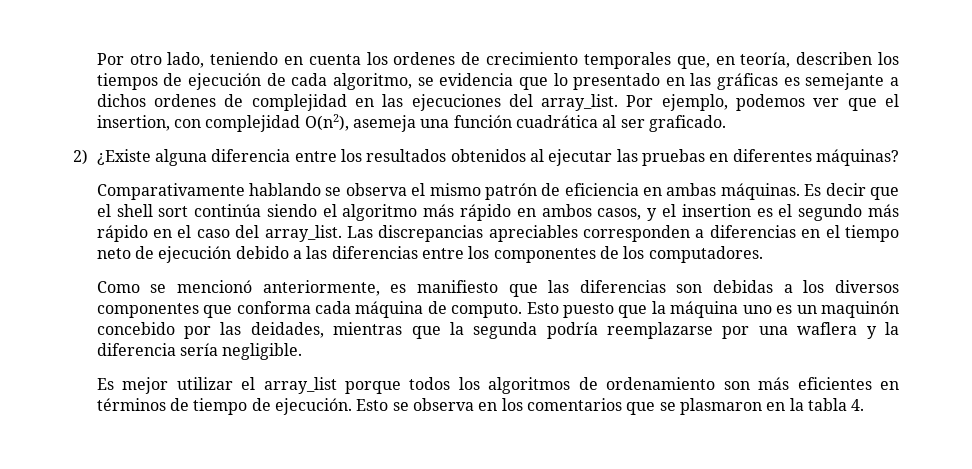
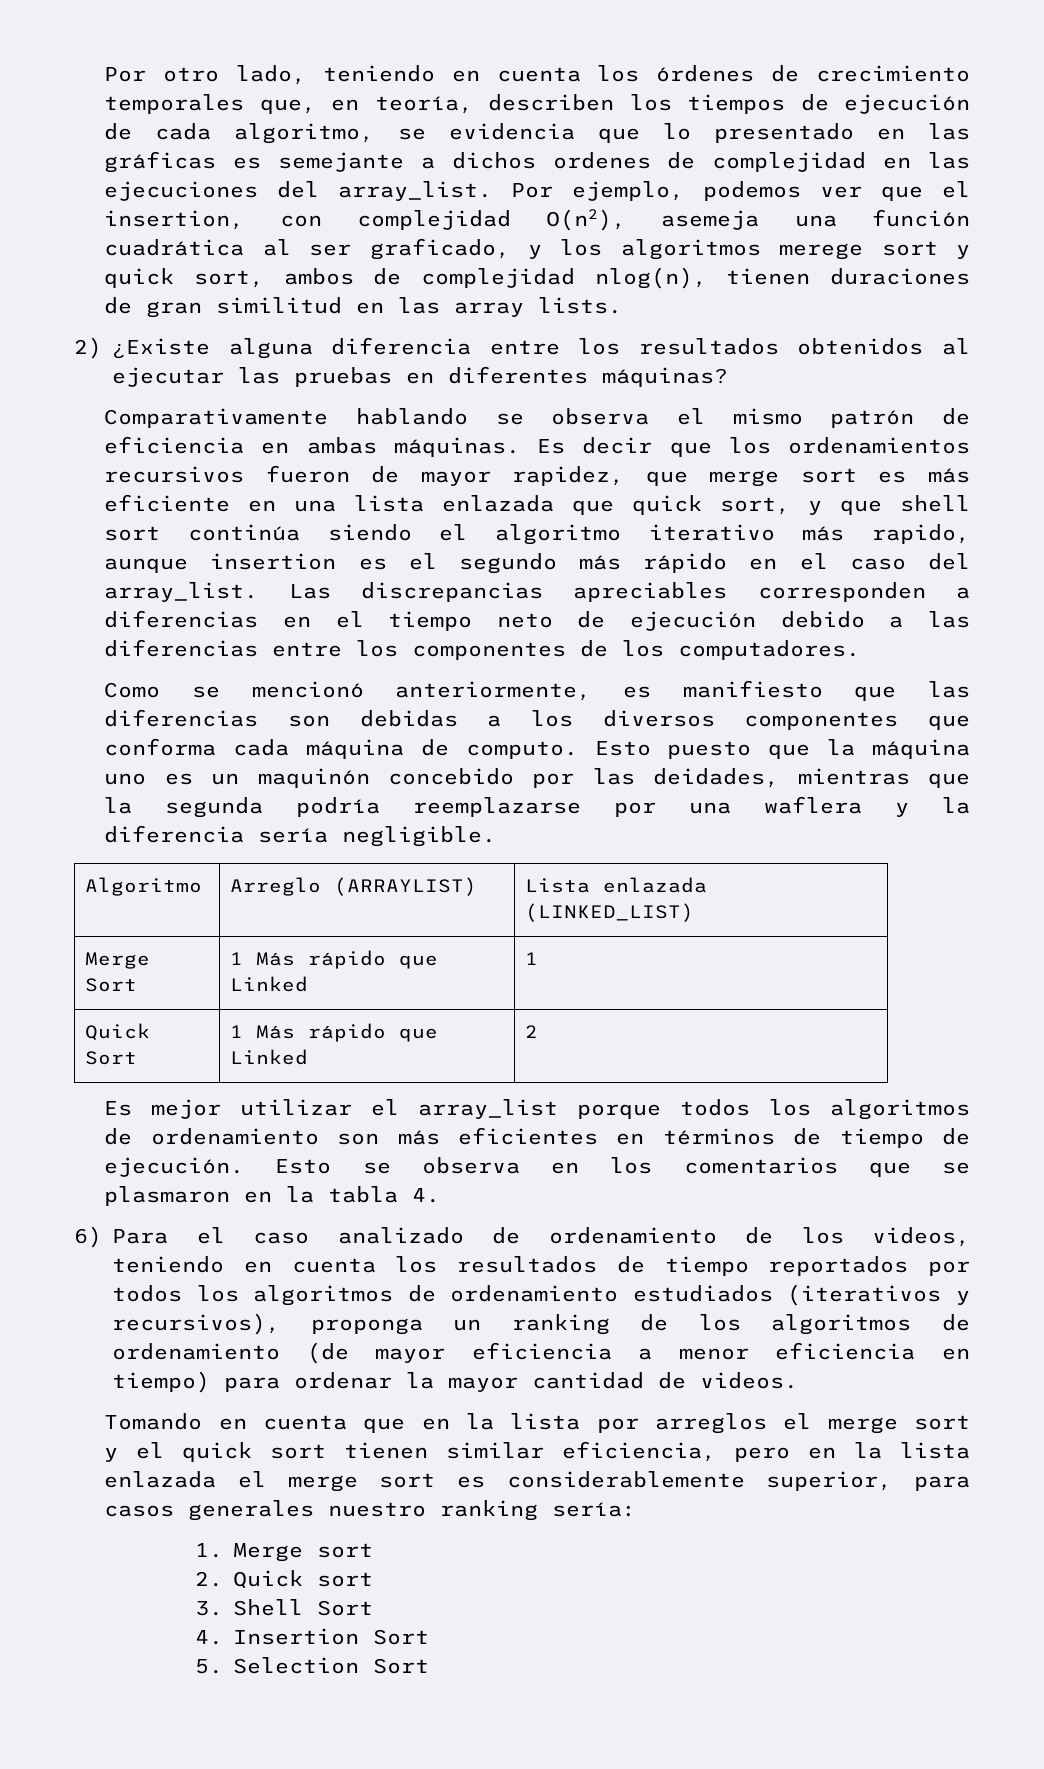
[393,52,456,65] ordenes -> [656,65,755,82] órdenes
[648,115,726,132] graficado. -> [369,238,970,260] [104,267,971,289] [104,297,623,318] graficado, y los algoritmos merege sort y quick sort, ambos de complejidad nlog(n), tienen duraciones de gran similitud en las array lists.
[96,204,111,217] el -> [728,437,970,454] [104,465,970,487] [104,494,883,515] los ordenamientos recursivos fueron de mayor rapidez, que merge sort es más eficiente en una lista enlazada que quick sort, y que
[423,204,677,221] más rápido en ambos casos, y el -> [648,524,971,544] [104,558,189,573] iterativo más rapido, aunque
(303, 351) none -> [84,877,202,896] [229,877,477,896] [524,877,707,893] [524,903,694,922] [84,952,150,969] [84,978,137,992] [229,950,438,969] [229,976,308,992] [524,952,538,965] [84,1023,150,1041] [84,1051,137,1065] [229,1023,438,1042] [229,1049,308,1065] [524,1025,538,1038] // Algoritmo | Arreglo (ARRAYLIST) | Lista enlazada (LINKED_LIST) // Merge Sort | 1 Más rápido que Linked | 1 // Quick Sort | 1 Más rápido que Linked | 2
(865, 405) none -> [74,1226,970,1248] [112,1256,970,1276] [112,1284,970,1306] [112,1313,970,1335] [112,1342,970,1364] [112,1371,798,1393] [104,1413,971,1434] [104,1441,971,1462] [104,1471,971,1492] [104,1500,637,1521] [195,1543,374,1562] [195,1570,374,1589] [195,1599,374,1616] [195,1628,430,1645] [195,1657,430,1674] // 6) Para el caso analizado de ordenamiento de los videos, teniendo en cuenta los resultados de tiempo reportados por todos los algoritmos de ordenamiento estudiados (iterativos y recursivos), proponga un ranking de los algoritmos de ordenamiento (de mayor eficiencia a menor eficiencia en tiempo) para ordenar la mayor cantidad de videos. // Tomando en cuenta que en la lista por arreglos el merge sort y el quick sort tienen similar eficiencia, pero en la lista enlazada el merge sort es considerablemente superior, para casos generales nuestro ranking sería: // 1. Merge sort // 2. Quick sort // 3. Shell Sort // 4. Insertion Sort // 5. Selection Sort

